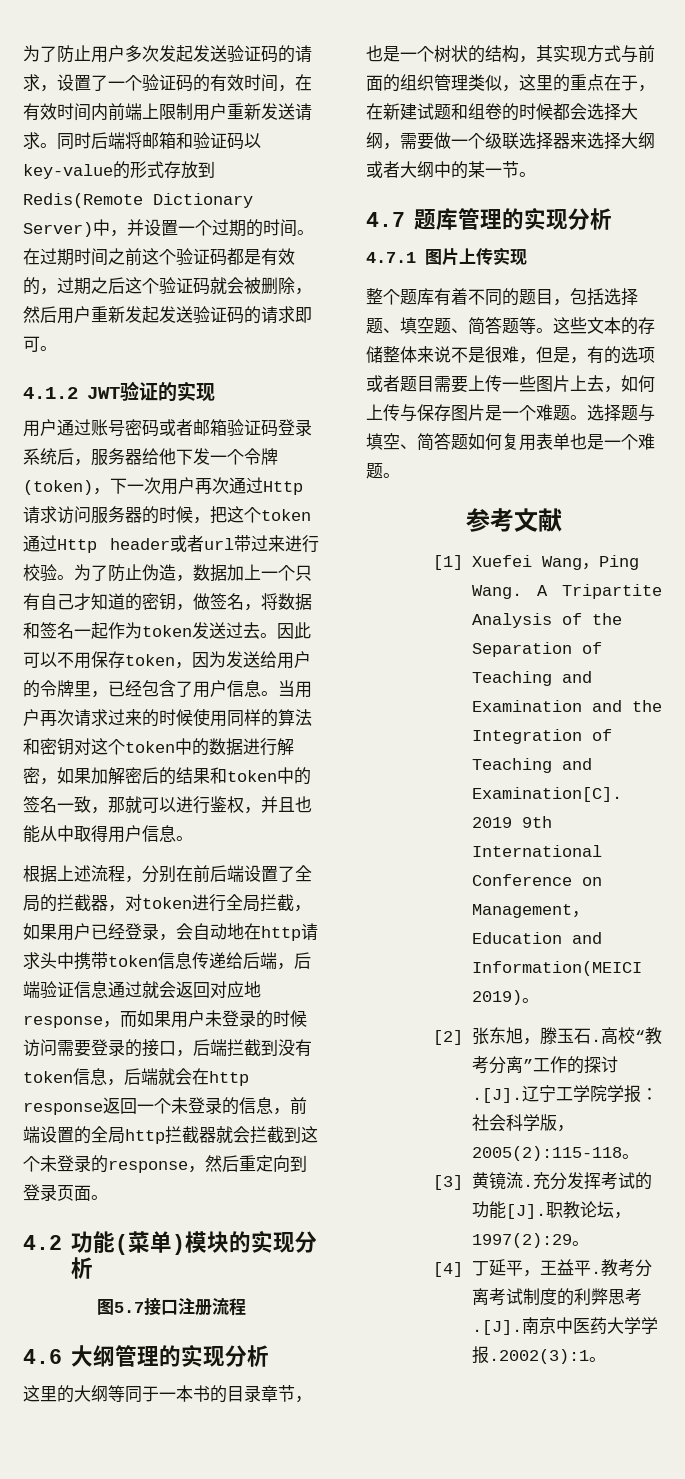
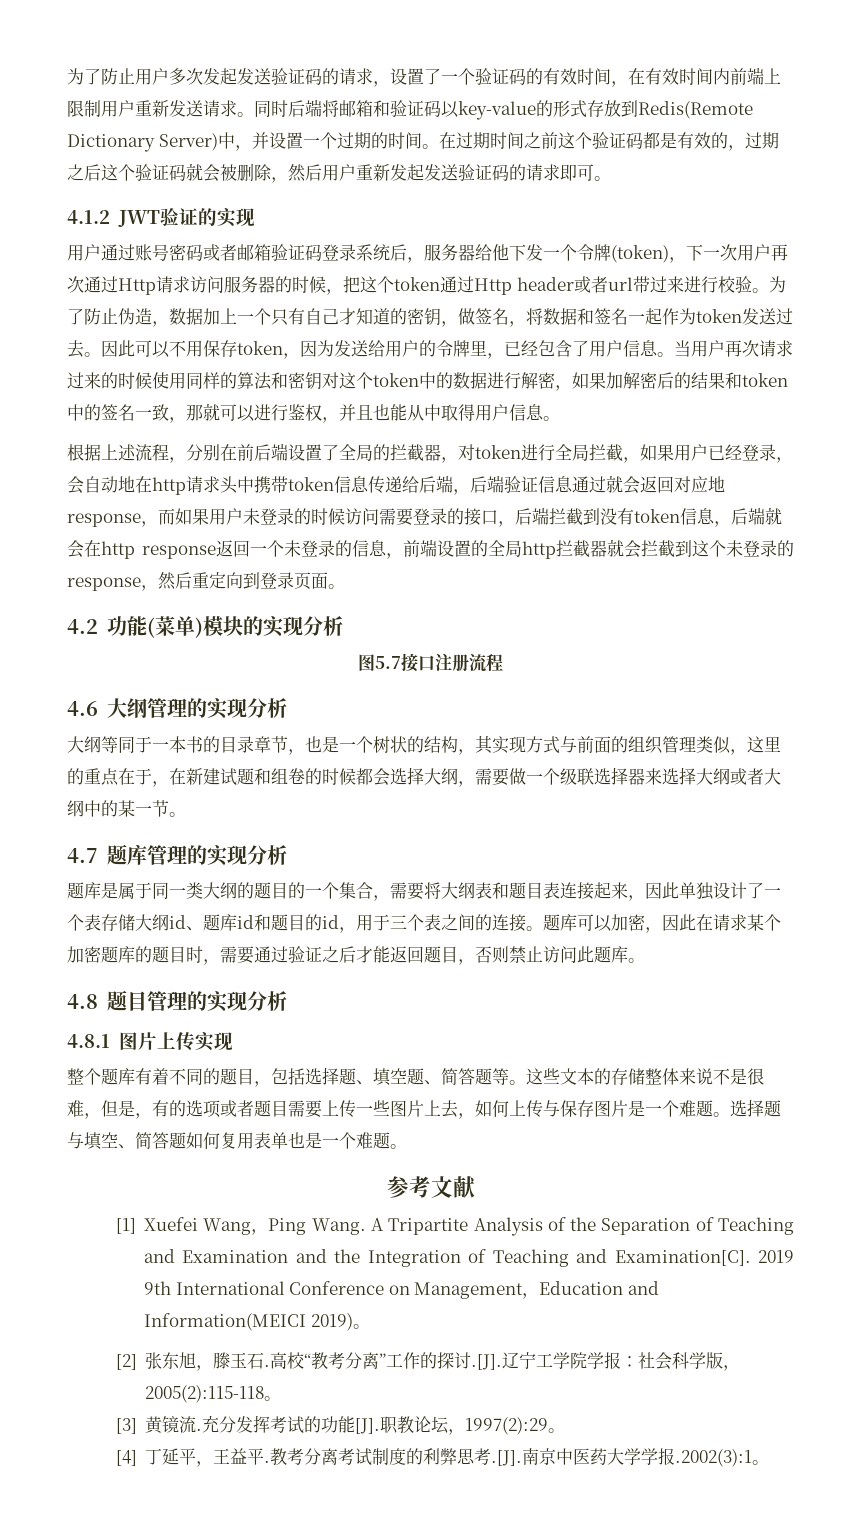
[23,1385,74,1403] 这里的 -> (287, 708) none
[366,252,416,263] 4.7.1 -> [67,882,781,901] [67,914,781,933] [67,946,645,965] [67,990,287,1012] [67,1034,110,1048] 题库是属于同一类大纲的题目的一个集合，需要将大纲表和题目表连接起来，因此单独设计了一个表存储大纲id、题库id和题目的id，用于三个表之间的连接。题库可以加密，因此在请求某个加密题库的题目时，需要通过验证之后才能返回题目，否则禁止访问此题库。 // 4.8题目管理的实现分析 // 4.8.1

